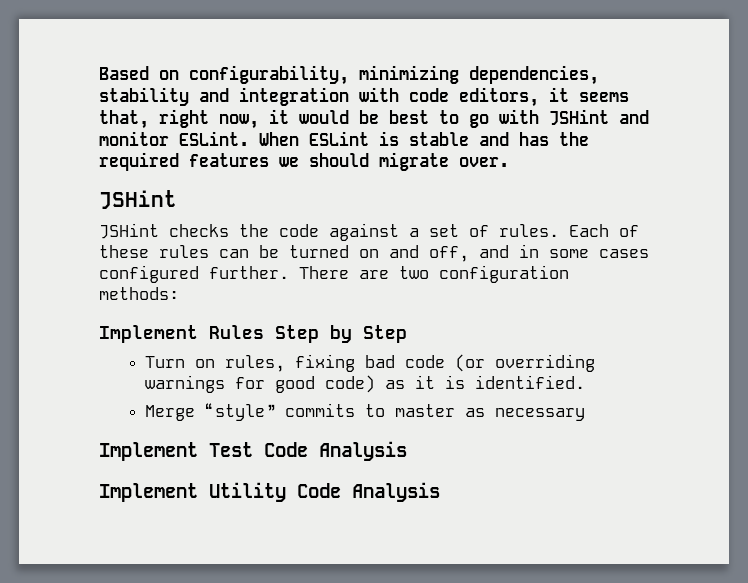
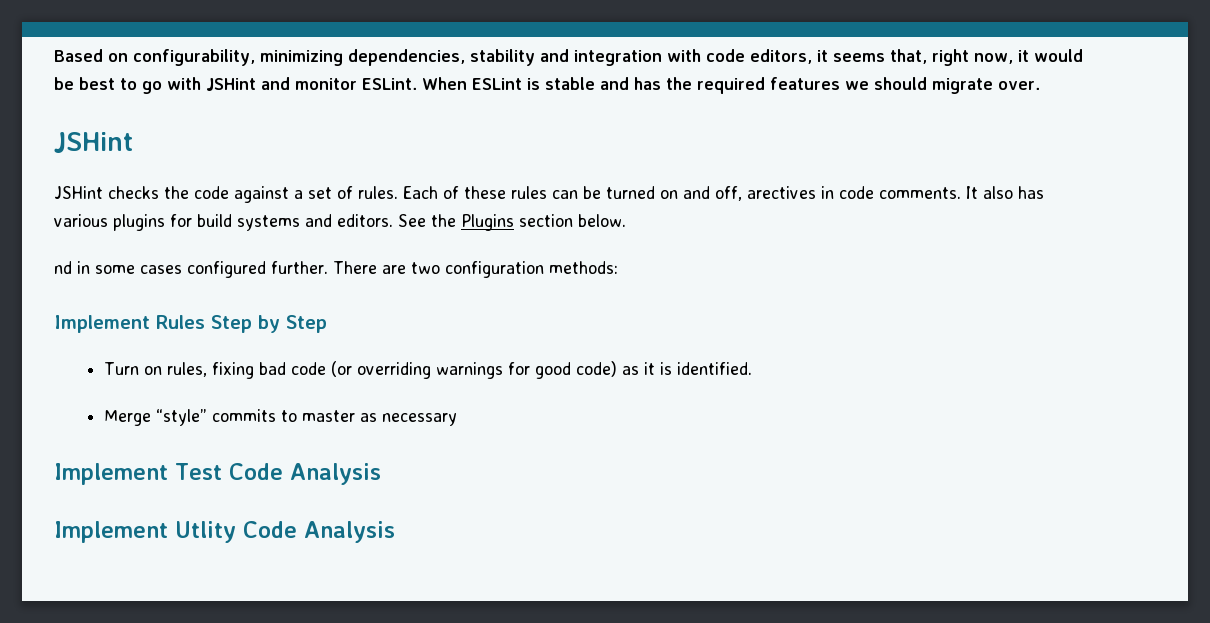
[479,245,509,258] and -> [747,186,1044,199] [54,214,626,231] [54,261,72,274] arectives in code comments. It also has various plugins for build systems and editors. See the Plugins section below. // nd
[209,482,286,502] Utility -> [175,521,236,543] Utlity

